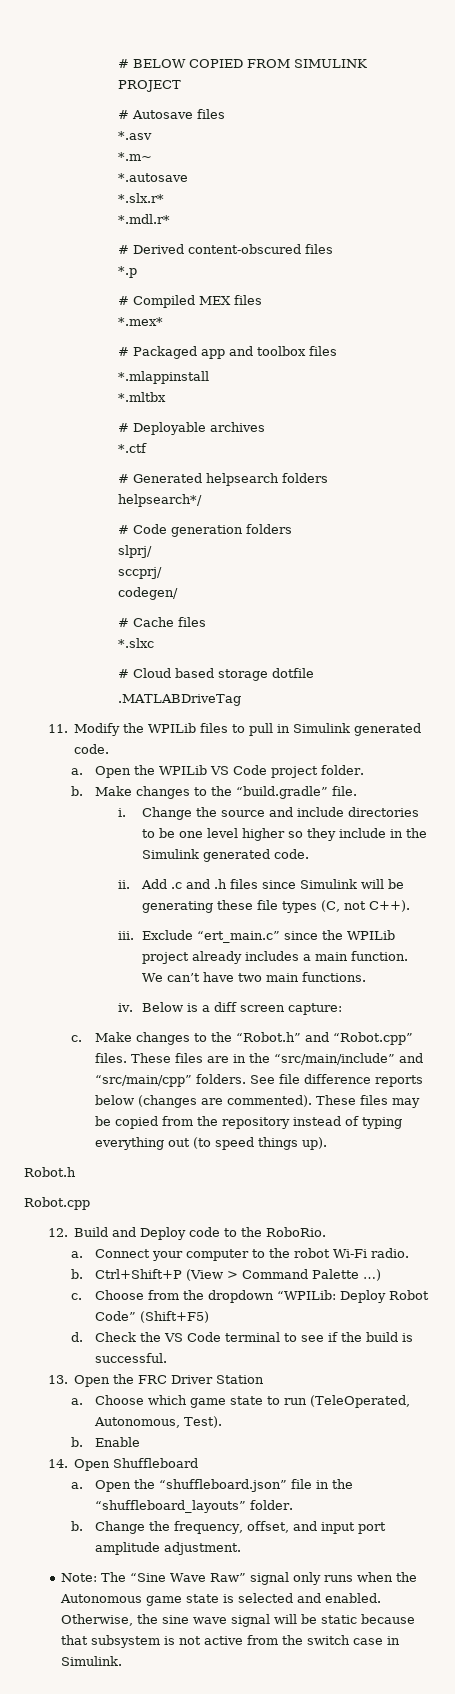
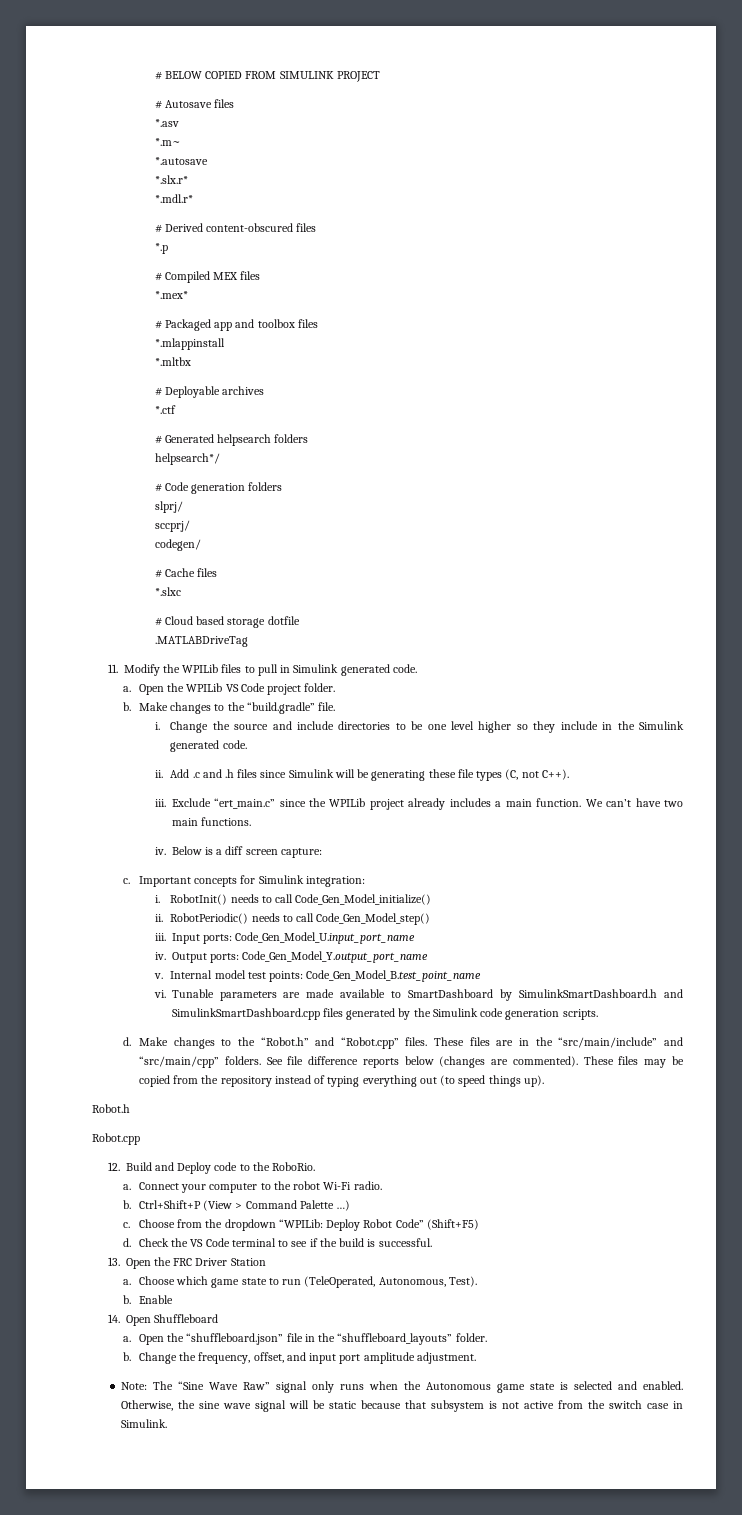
(83, 1038) none -> [138,875,365,887] [154,894,432,905] [154,913,431,925] [154,932,416,944] [154,951,429,963] [153,970,482,982] [153,989,683,1001] [171,1008,598,1020] [123,1037,132,1046] Important concepts for Simulink integration: // i. RobotInit() needs to call Code_Gen_Model_initialize() // ii. RobotPeriodic() needs to call Code_Gen_Model_step() // iii. Input ports: Code_Gen_Model_U.input_port_name // iv. Output ports: Code_Gen_Model_Y.output_port_name // v. Internal model test points: Code_Gen_Model_B.test_point_name // vi. Tunable parameters are made available to SmartDashboard by SimulinkSmartDashboard.h and SimulinkSmartDashboard.cpp files generated by the Simulink code generation scripts. // d.

